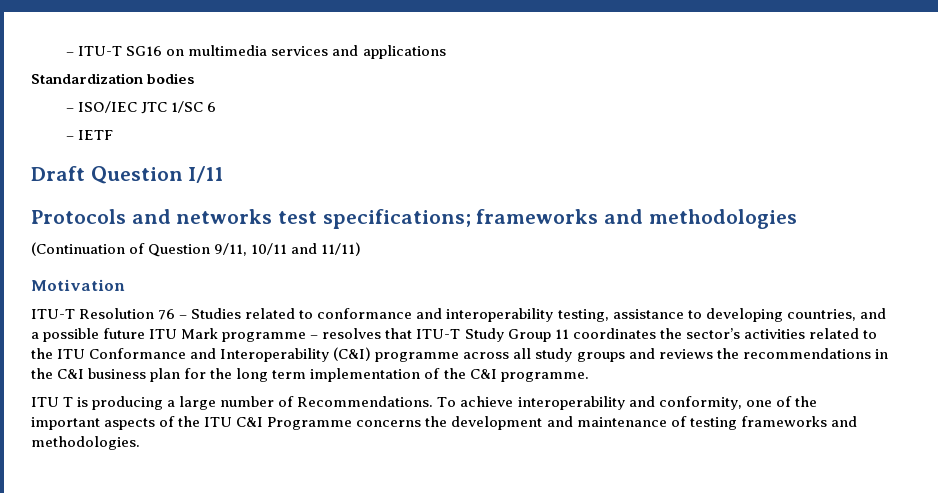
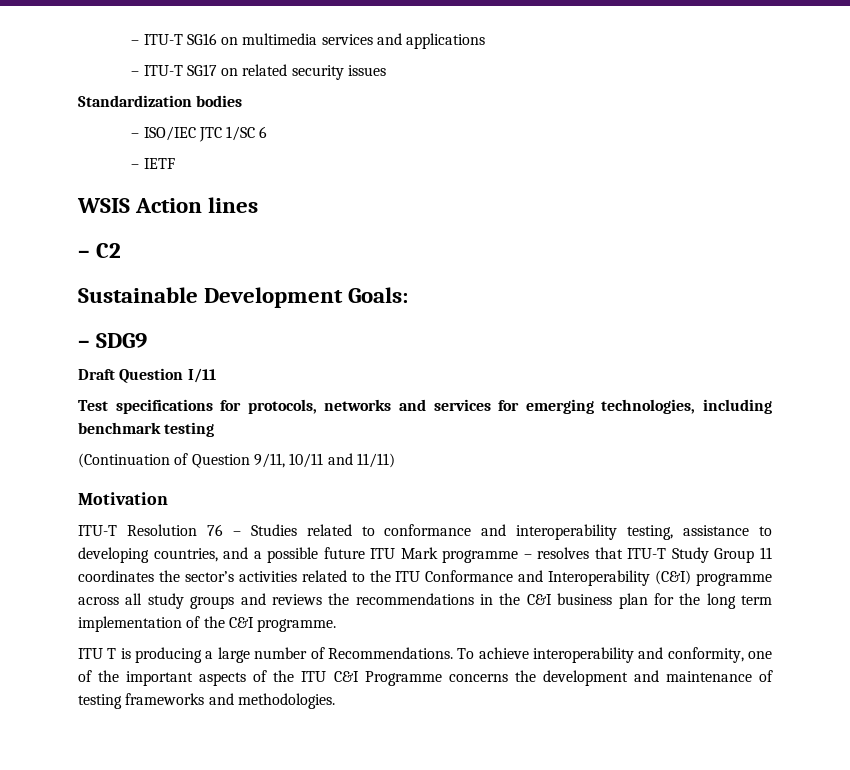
(446, 52) none -> [131,64,387,80] // – ITU-T SG17 on related security issues
[31,166,224,184] [31,209,797,229] Draft Question I/11 // Protocols and networks test specifications; frameworks and methodologies -> [77,197,259,213] [78,243,122,258] [78,287,409,308] [78,333,148,348] [78,368,216,383] [78,399,773,414] [78,422,215,437] WSIS Action lines // – C2 // Sustainable Development Goals: // – SDG9 // Draft Question I/11 // Test specifications for protocols, networks and services for emerging technologies, including benchmark testing

